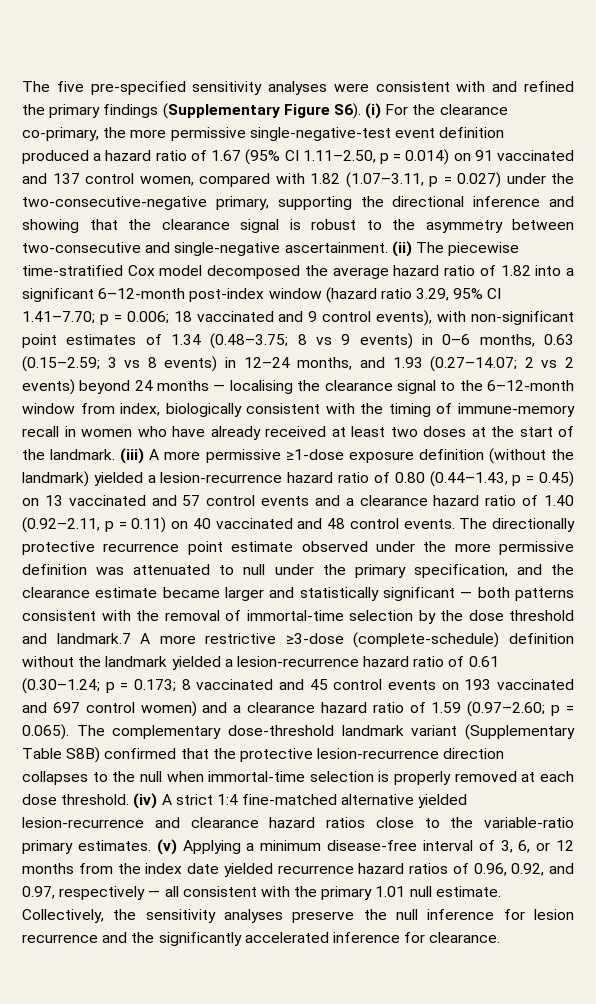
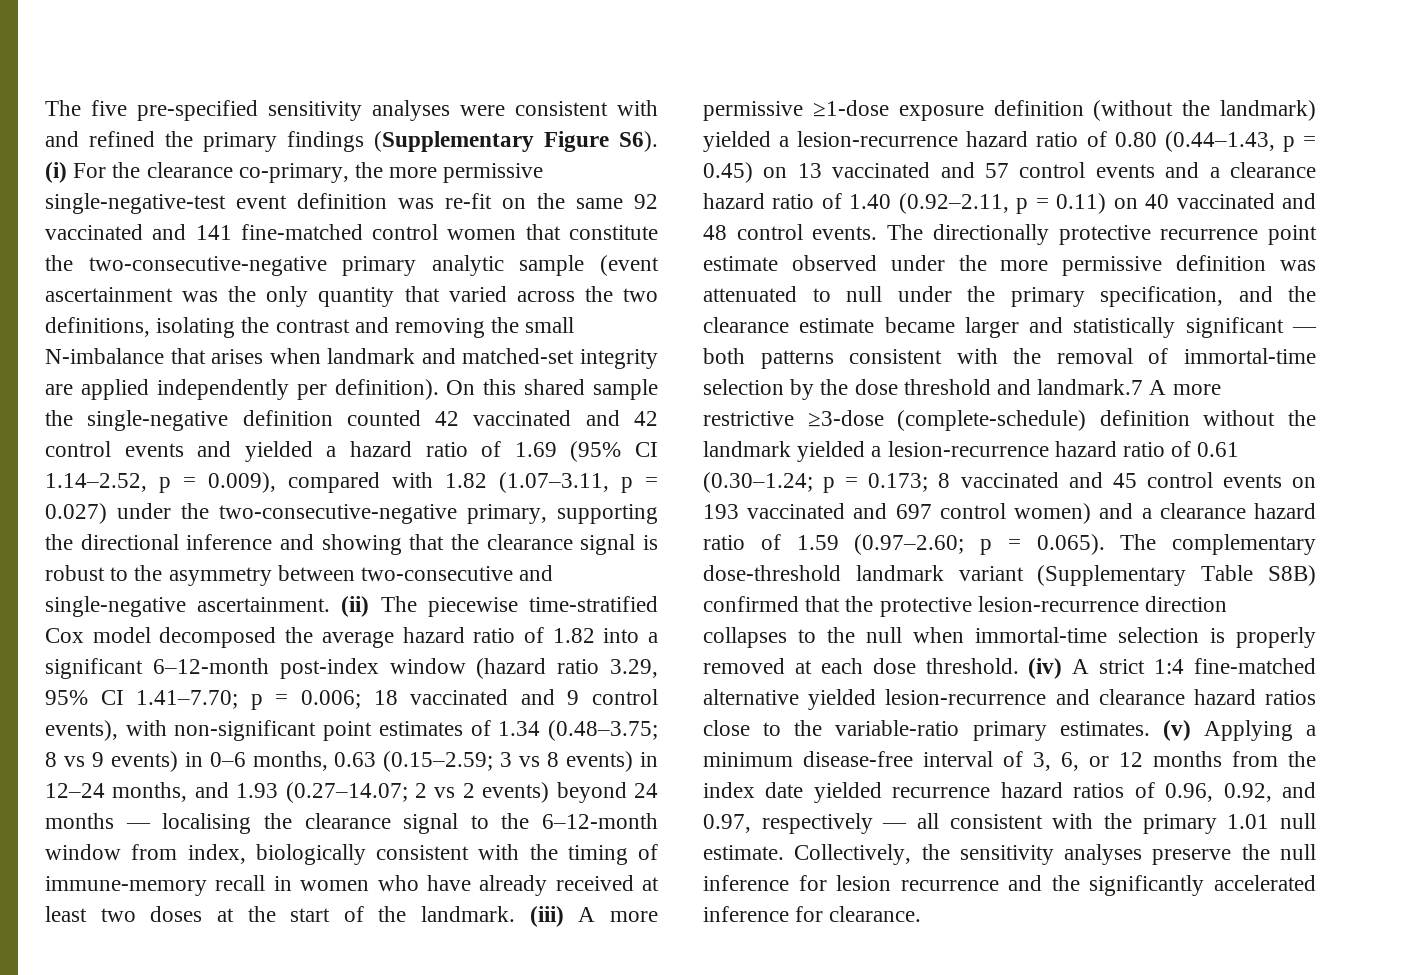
[22,150,89,164] produced -> [398,193,658,209] [45,224,658,240] [45,255,659,276] [45,286,658,307] [45,317,575,338] [45,348,658,369] [45,379,658,400] [45,410,658,431] [45,441,313,462] was re-fit on the same 92 vaccinated and 141 fine-matched control women that constitute the two-consecutive-negative primary analytic sample (event ascertainment was the only quantity that varied across the two definitions, isolating the contrast and removing the small N-imbalance that arises when landmark and matched-set integrity are applied independently per definition). On this shared sample the single-negative definition counted 42 vaccinated and 42 control events and yielded
[211,150,242,161] 1.67 -> [514,442,557,457] 1.69
[302,149,575,165] [22,173,194,186] 1.11–2.50, p = 0.014) on 91 vaccinated and 137 control women, -> [45,472,276,493] 1.14–2.52, p = 0.009),

